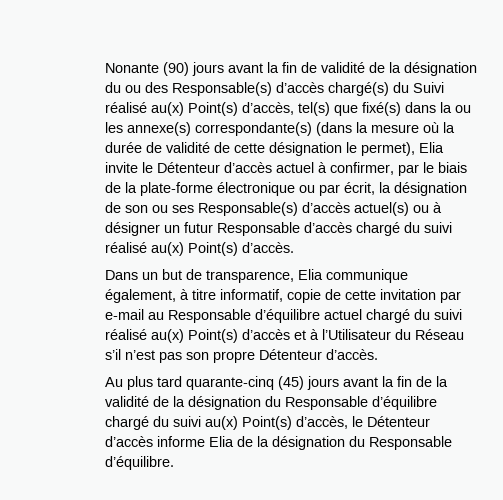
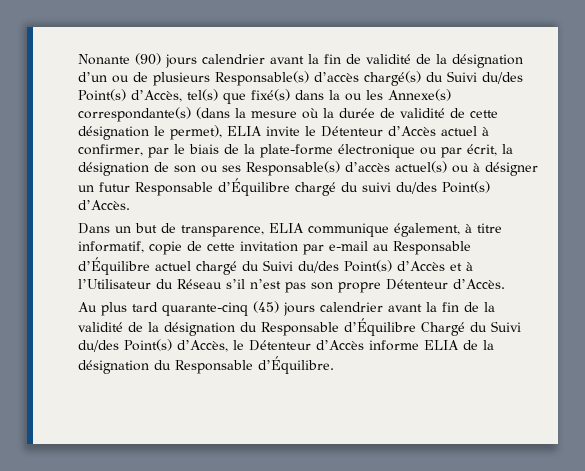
(225, 69) none -> [201,54,265,64] calendrier
[105,82,169,93] du ou des -> [77,72,210,86] d’un ou de plusieurs
[105,102,295,116] réalisé au(x) Point(s) d’accès, -> [481,72,523,84] [77,89,182,102] du/des Point(s) d’Accès,
[127,122,192,136] annexe(s) -> [387,89,451,101] Annexe(s)
[419,142,445,153] Elia -> [226,126,262,136] ELIA
[224,162,273,173] d’accès -> [387,126,436,136] d’Accès
[304,222,453,236] [105,242,295,256] d’accès chargé du suivi réalisé au(x) Point(s) d’accès. -> [217,178,490,196] [77,200,130,210] d’Équilibre chargé du suivi du/des Point(s) d’Accès.
[298,269,324,280] Elia -> [268,223,304,233] ELIA
[255,309,321,323] d’équilibre -> [77,257,150,275] d’Équilibre
[434,309,463,320] [105,329,291,343] suivi réalisé au(x) Point(s) d’accès -> [262,260,445,273] Suivi du/des Point(s) d’Accès
[326,349,379,360] d’accès. -> [452,279,505,289] d’Accès.
(340, 383) none -> [319,302,383,312] calendrier
[372,396,438,410] [105,416,431,430] [105,436,453,450] [105,456,175,470] d’équilibre chargé du suivi au(x) Point(s) d’accès, le Détenteur d’accès informe Elia de la désignation du Responsable d’équilibre. -> [343,318,521,336] [77,339,494,352] [77,356,334,374] d’Équilibre Chargé du Suivi du/des Point(s) d’Accès, le Détenteur d’Accès informe ELIA de la désignation du Responsable d’Équilibre.

